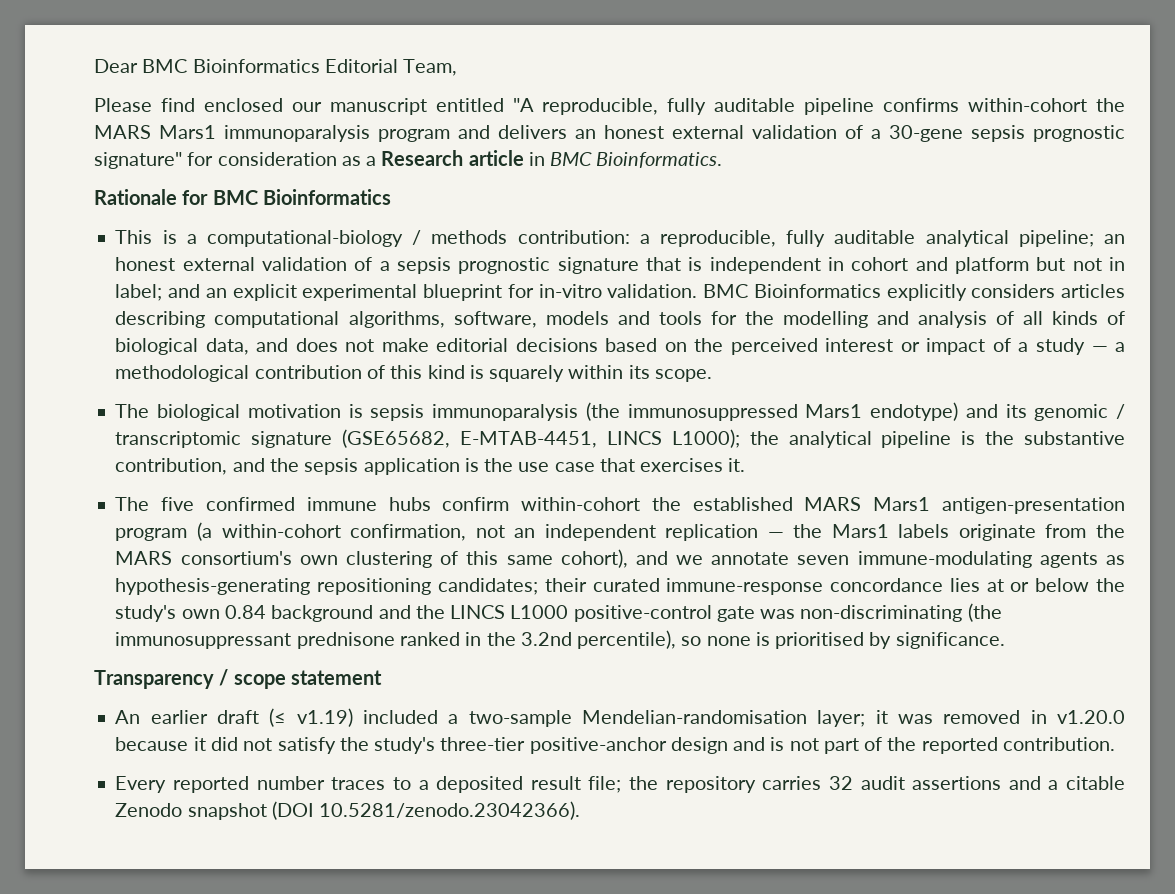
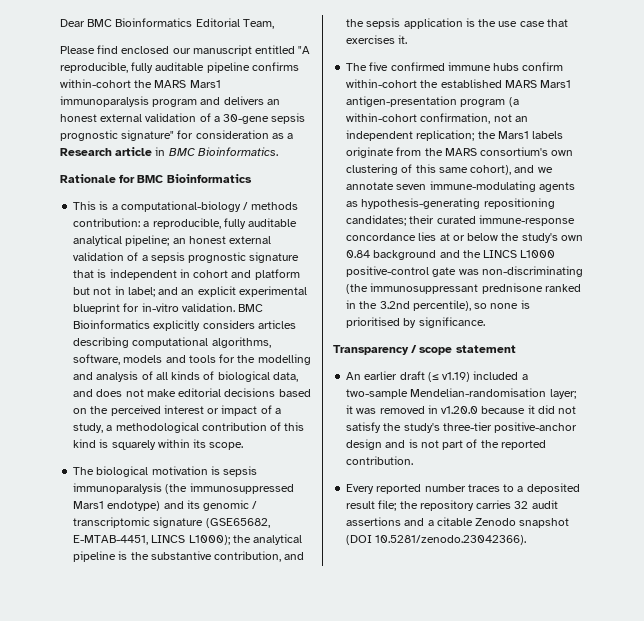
[1035,338,1108,355] study — -> [73,423,104,433] study,
[665,524,784,541] replication — -> [416,130,475,141] replication;

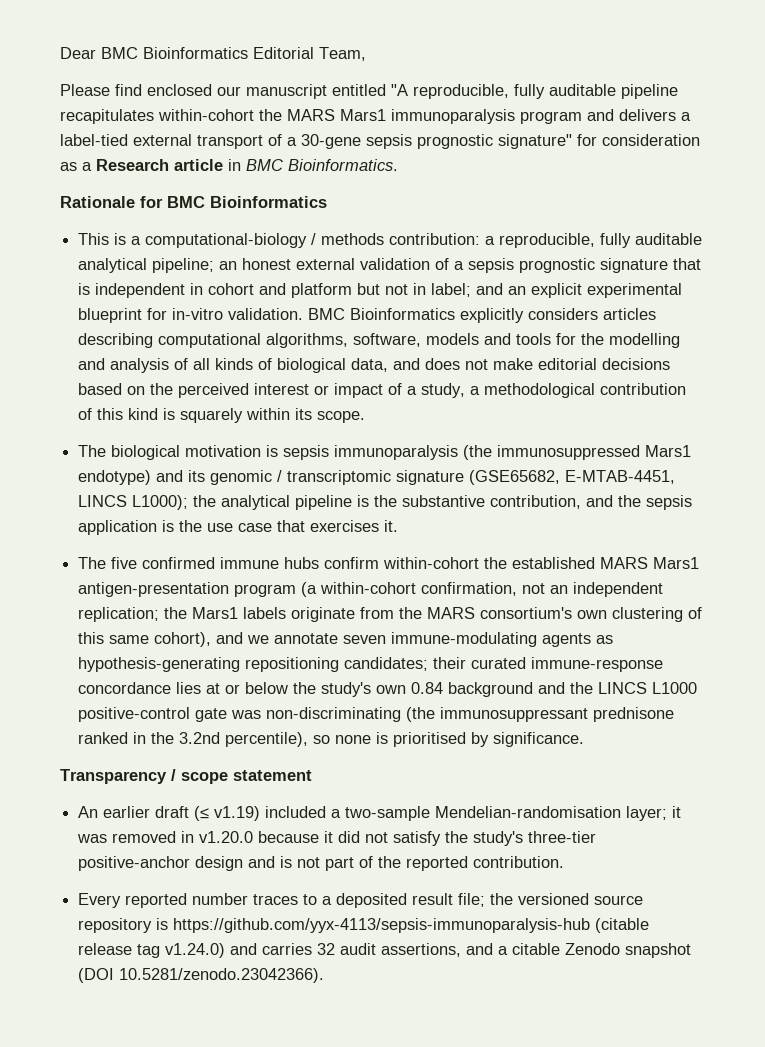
[251,62,299,71] confirms -> [60,109,154,124] recapitulates
[266,99,280,105] [60,113,197,122] an honest external validation -> [681,112,691,121] [60,134,263,149] a label-tied external transport
[419,500,474,511] repository -> [518,893,644,905] [78,918,650,933] [78,943,258,958] versioned source repository is https://github.com/yyx-4113/sepsis-immunoparalysis-hub (citable release tag v1.24.0) and
[346,517,402,526] assertions -> [381,943,462,957] assertions,

